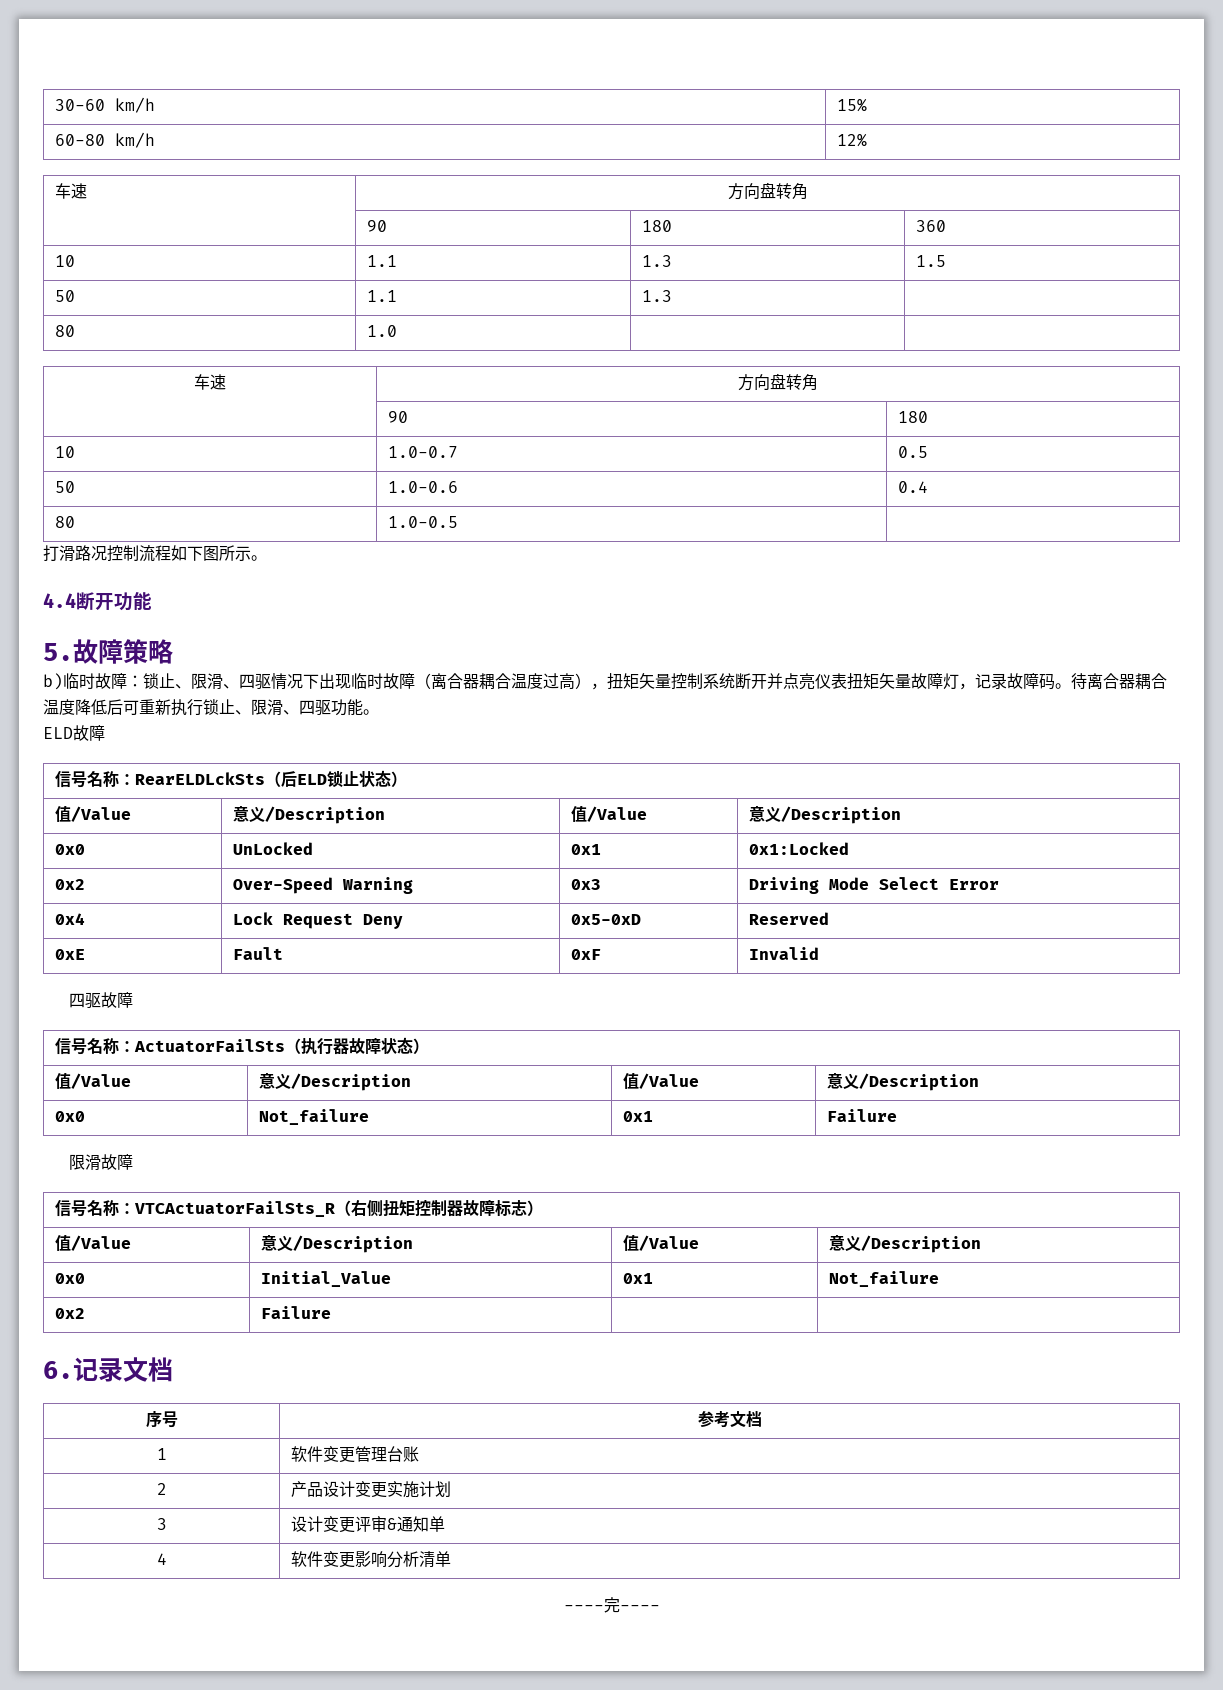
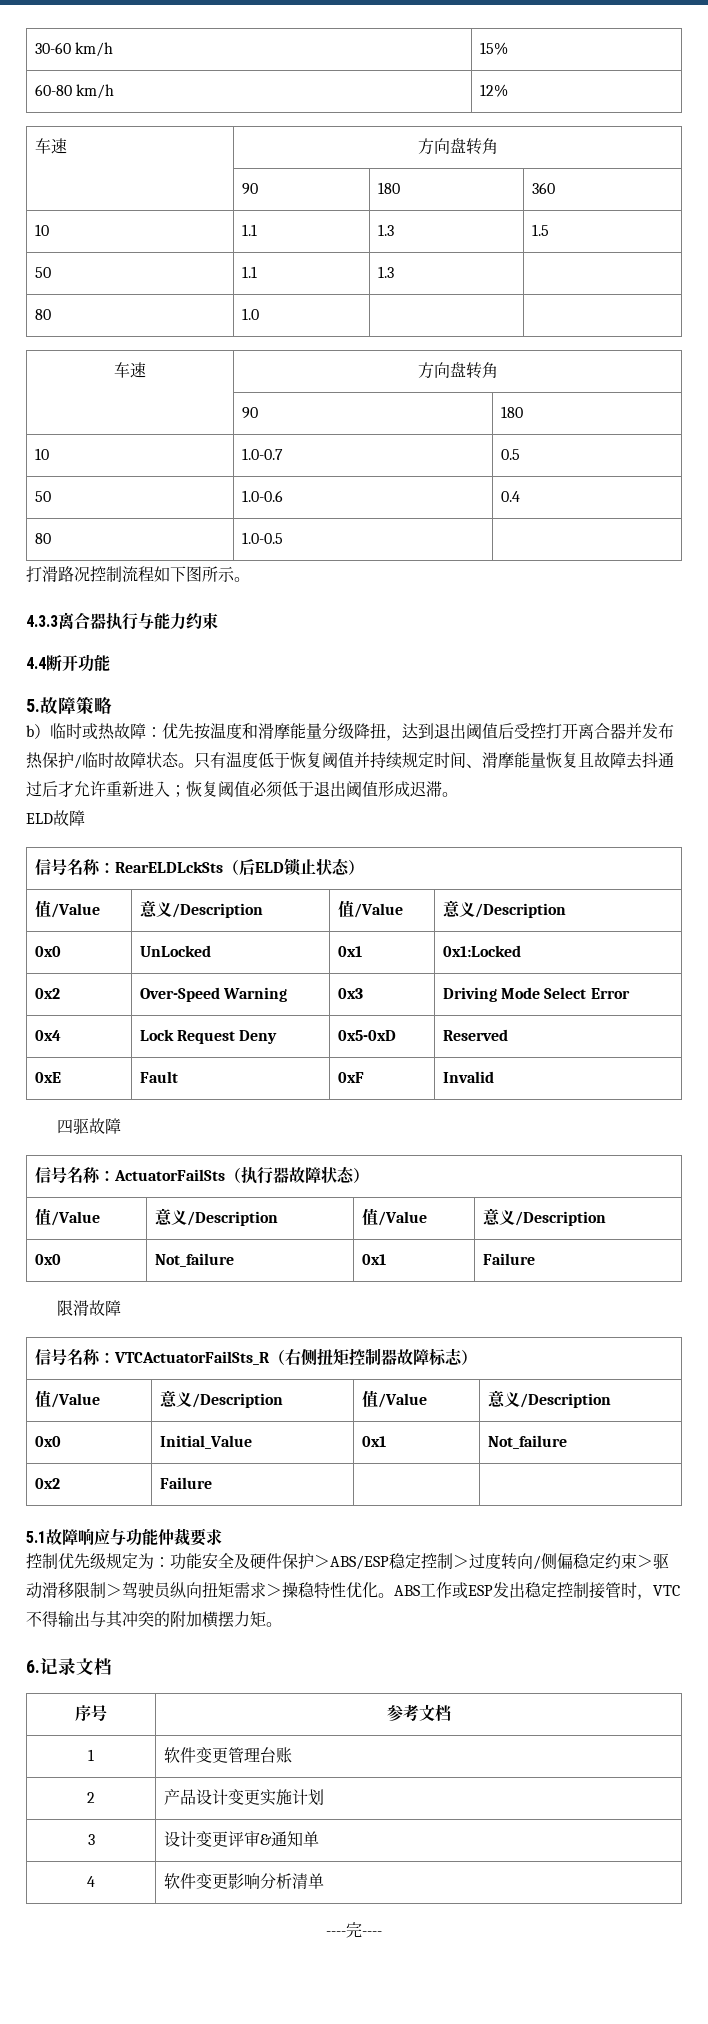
(267, 558) none -> [26,612,218,630] // 4.3.3离合器执行与能力约束
[43,673,1167,690] [43,699,363,716] b)临时故障：锁止、限滑、四驱情况下出现临时故障（离合器耦合温度过高），扭矩矢量控制系统断开并点亮仪表扭矩矢量故障灯，记录故障码。待离合器耦合温度降低后可重新执行锁止、限滑、四驱功能 -> [26,723,674,741] [26,752,674,769] [26,781,442,798] b）临时或热故障：优先按温度和滑摩能量分级降扭，达到退出阈值后受控打开离合器并发布热保护/临时故障状态。只有温度低于恢复阈值并持续规定时间、滑摩能量恢复且故障去抖通过后才允许重新进入；恢复阈值必须低于退出阈值形成迟滞
(331, 1312) none -> [26,1528,222,1546] [26,1553,669,1570] [26,1582,680,1600] [26,1611,282,1628] // 5.1故障响应与功能仲裁要求 // 控制优先级规定为：功能安全及硬件保护＞ABS/ESP稳定控制＞过度转向/侧偏稳定约束＞驱动滑移限制＞驾驶员纵向扭矩需求＞操稳特性优化。ABS工作或ESP发出稳定控制接管时，VTC不得输出与其冲突的附加横摆力矩。

